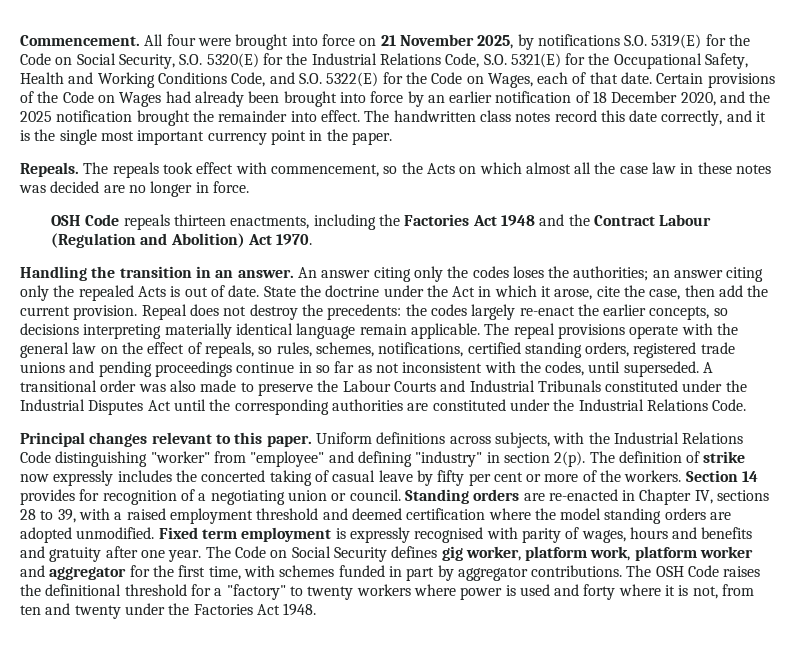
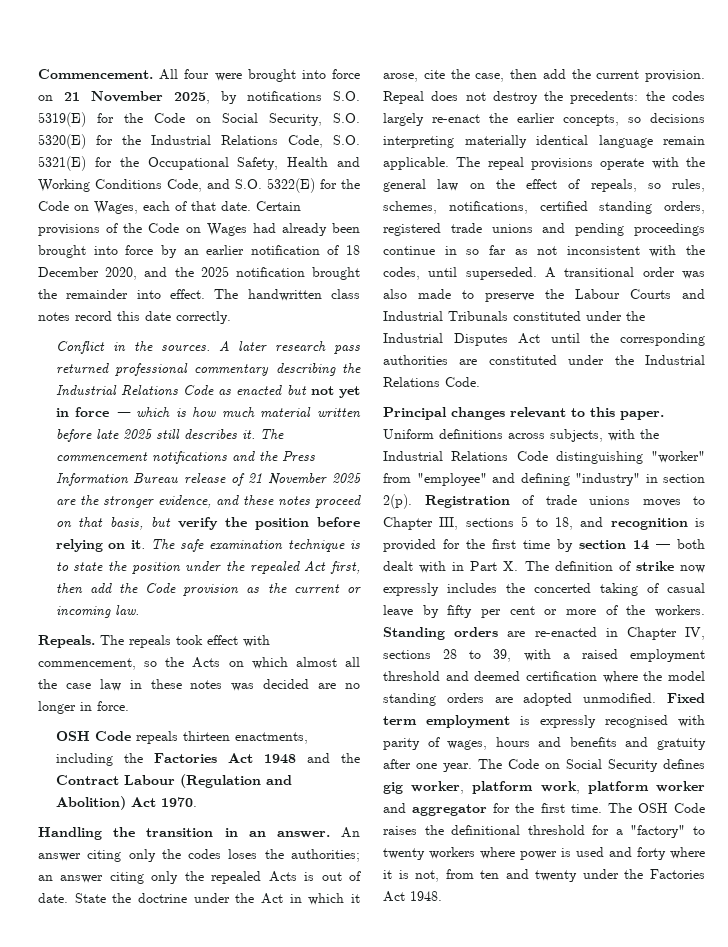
[661,110,767,126] [20,129,392,145] correctly, and it is the single most important currency point in the paper. -> [176,311,231,324] [55,341,360,354] [55,363,361,376] [55,385,360,398] [55,407,361,418] [55,429,284,442] [55,451,315,464] [55,473,361,486] [55,495,361,508] [55,517,360,530] [55,539,360,552] [55,561,360,574] [55,583,361,596] [55,605,139,618] correctly. // Conflict in the sources. A later research pass returned professional commentary describing the Industrial Relations Code as enacted but not yet in force — which is how much material written before late 2025 still describes it. The commencement notifications and the Press Information Bureau release of 21 November 2025 are the stronger evidence, and these notes proceed on that basis, but verify the position before relying on it. The safe examination technique is to state the position under the repealed Act first, then add the Code provision as the current or incoming law.
(586, 459) none -> [424,495,705,508] [383,516,705,530] [383,539,705,552] [383,561,519,573] Registration of trade unions moves to Chapter III, sections 5 to 18, and recognition is provided for the first time by section 14 — both dealt with in Part X.
[685,470,759,482] [20,489,401,505] Section 14 provides for recognition of a negotiating union or council. -> (705, 611) none
[208,565,623,581] time, with schemes funded in part by aggregator contributions. -> [570,804,602,813] time.

